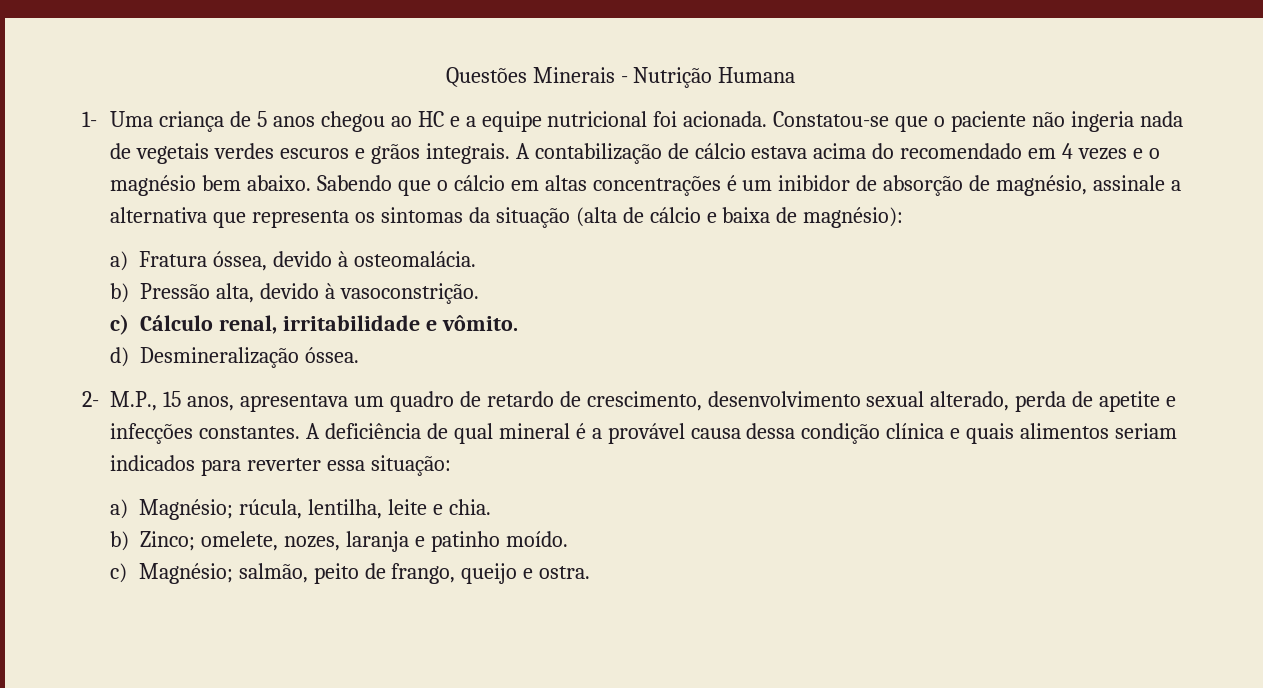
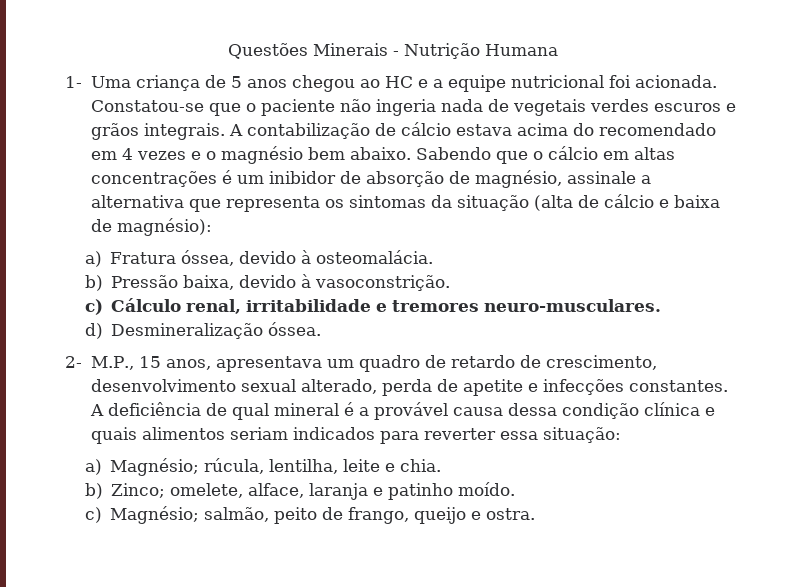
[216,283,255,303] alta, -> [183,275,235,290] baixa,
[441,315,518,331] vômito. -> [392,299,662,312] tremores neuro-musculares.
[284,536,341,551] nozes, -> [248,483,305,498] alface,

